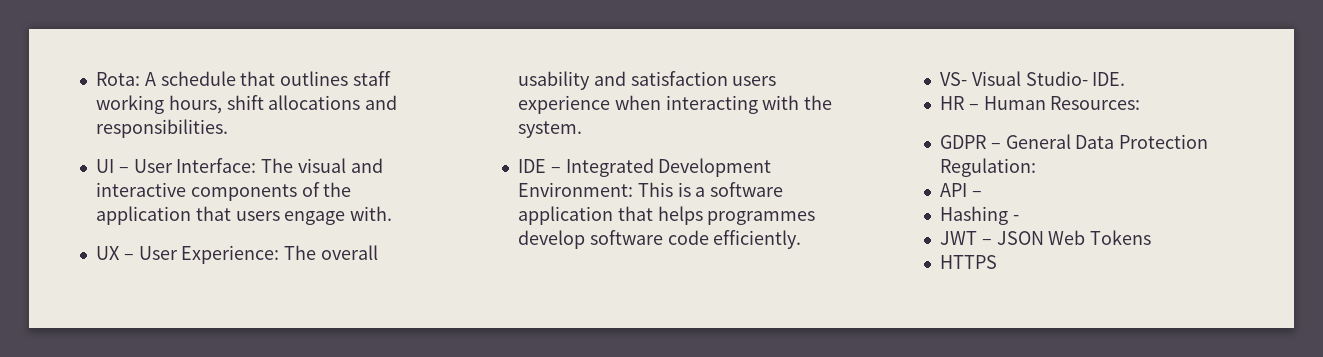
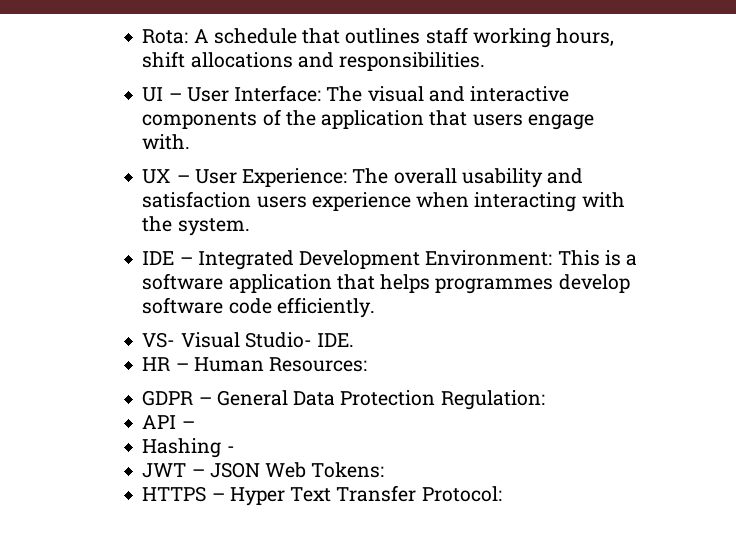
[1090,230,1152,245] Tokens -> [311,462,385,478] Tokens:
(997, 262) none -> [211,485,502,506] – Hyper Text Transfer Protocol:

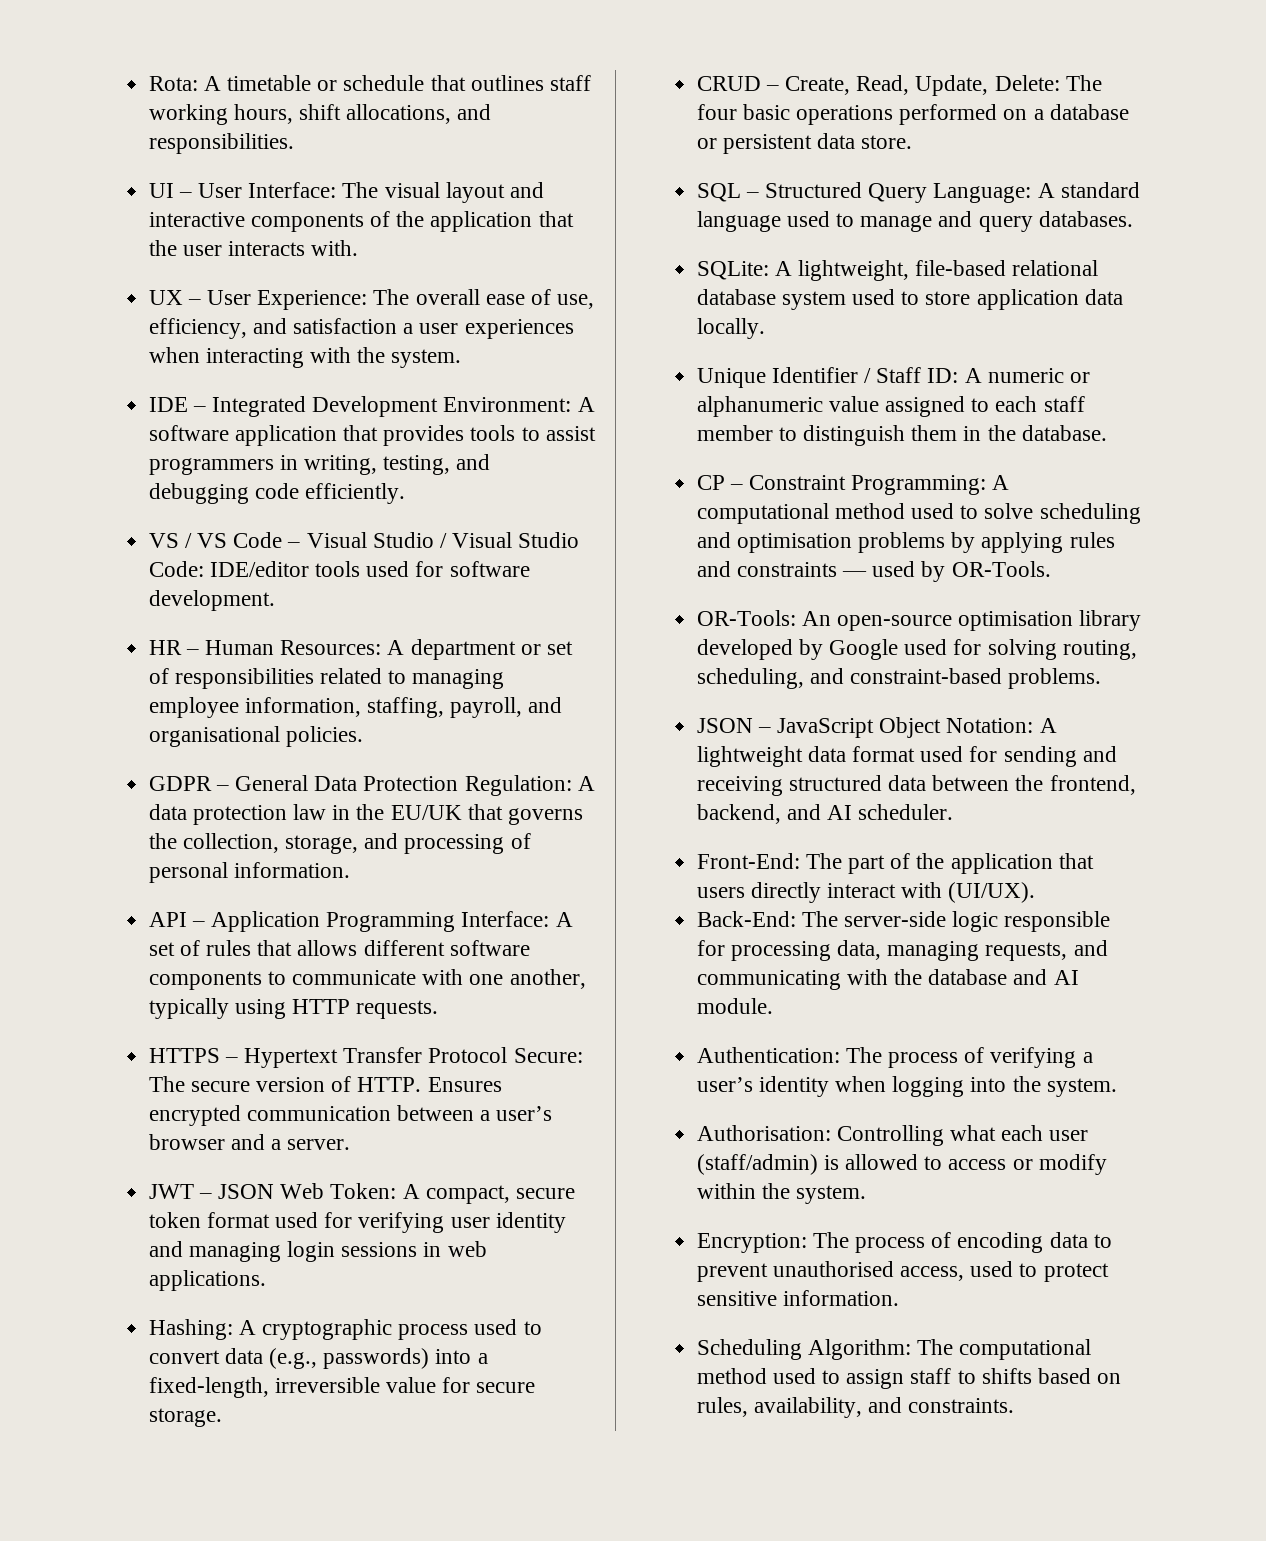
(209, 36) none -> [226,75,338,91] timetable or
[190,52,293,68] allocations -> [346,104,452,124] allocations,
(424, 94) none -> [445,182,505,203] layout
[472,114,594,130] users engage -> [148,240,305,256] the user interacts
[461,168,584,188] [142,191,411,211] usability and satisfaction users experience -> [485,289,595,309] [148,318,574,339] ease of use, efficiency, and satisfaction a user experiences
[557,250,638,266] [142,273,630,294] [142,297,375,318] [142,332,355,348] [142,357,368,372] This is a software application that helps programmes develop software code efficiently. // VS- Visual Studio- IDE. // HR – Human Resources: -> [577,397,595,412] [148,425,596,446] [148,454,491,475] [148,483,405,504] [148,532,580,548] [148,561,530,577] [148,590,275,611] [148,639,574,660] [148,668,505,689] [148,697,563,718] [148,726,363,747] A software application that provides tools to assist programmers in writing, testing, and debugging code efficiently. // VS / VS Code – Visual Studio / Visual Studio Code: IDE/editor tools used for software development. // HR – Human Resources: A department or set of responsibilities related to managing employee information, staffing, payroll, and organisational policies.
[142,415,195,429] [142,438,235,458] [142,462,385,478] [142,485,502,506] // API – // Hashing - // JWT – JSON Web Tokens: // HTTPS – Hyper Text Transfer Protocol: -> [577,776,595,791] [148,804,584,825] [148,833,531,854] [148,862,350,883] [148,911,573,932] [148,940,530,956] [148,969,586,990] [148,998,439,1019] [148,1047,583,1068] [148,1076,502,1092] [148,1105,553,1126] [148,1134,351,1150] [148,1183,576,1204] [148,1212,566,1233] [148,1241,487,1262] [148,1270,266,1291] [148,1319,542,1340] [148,1348,488,1369] [148,1377,536,1398] [148,1408,222,1427] [696,75,1102,96] [696,104,1129,125] [696,133,913,154] [696,182,1140,203] [696,211,1133,232] [696,260,1099,281] [696,289,1123,310] [696,318,765,339] [696,367,1091,388] [696,396,1085,417] [696,425,1107,446] [696,475,1010,495] [696,503,1141,524] [696,532,1115,553] [696,561,1051,582] [696,610,1142,631] [696,639,1137,660] [696,668,1102,689] [696,717,1057,738] [696,746,1117,767] [696,775,1136,796] [696,804,954,824] [696,853,1094,874] [696,882,1036,903] [696,911,1111,932] [696,940,1108,961] [696,969,1079,990] [696,998,773,1014] [696,1047,1093,1068] [696,1076,1117,1097] [696,1125,1089,1146] [696,1154,1107,1175] [696,1183,866,1204] [696,1232,1112,1253] [696,1261,1109,1282] [696,1290,899,1306] [696,1339,1092,1360] [696,1368,1122,1389] [696,1397,1015,1418] A data protection law in the EU/UK that governs the collection, storage, and processing of personal information. // API – Application Programming Interface: A set of rules that allows different software components to communicate with one another, typically using HTTP requests. // HTTPS – Hypertext Transfer Protocol Secure: The secure version of HTTP. Ensures encrypted communication between a user’s browser and a server. // JWT – JSON Web Token: A compact, secure token format used for verifying user identity and managing login sessions in web applications. // Hashing: A cryptographic process used to convert data (e.g., passwords) into a fixed-length, irreversible value for secure storage. // CRUD – Create, Read, Update, Delete: The four basic operations performed on a database or persistent data store. // SQL – Structured Query Language: A standard language used to manage and query databases. // SQLite: A lightweight, file-based relational database system used to store application data locally. // Unique Identifier / Staff ID: A numeric or alphanumeric value assigned to each staff member to distinguish them in the database. // CP – Constraint Programming: A computational method used to solve scheduling and optimisation problems by applying rules and constraints — used by OR-Tools. // OR-Tools: An open-source optimisation library developed by Google used for solving routing, scheduling, and constraint-based problems. // JSON – JavaScript Object Notation: A lightweight data format used for sending and receiving structured data between the frontend, backend, and AI scheduler. // Front-End: The part of the application that users directly interact with (UI/UX). // Back-End: The server-side logic responsible for processing data, managing requests, and communicating with the database and AI module. // Authentication: The process of verifying a user’s identity when logging into the system. // Authorisation: Controlling what each user (staff/admin) is allowed to access or modify within the system. // Encryption: The process of encoding data to prevent unauthorised access, used to protect sensitive information. // Scheduling Algorithm: The computational method used to assign staff to shifts based on rules, availability, and constraints.

